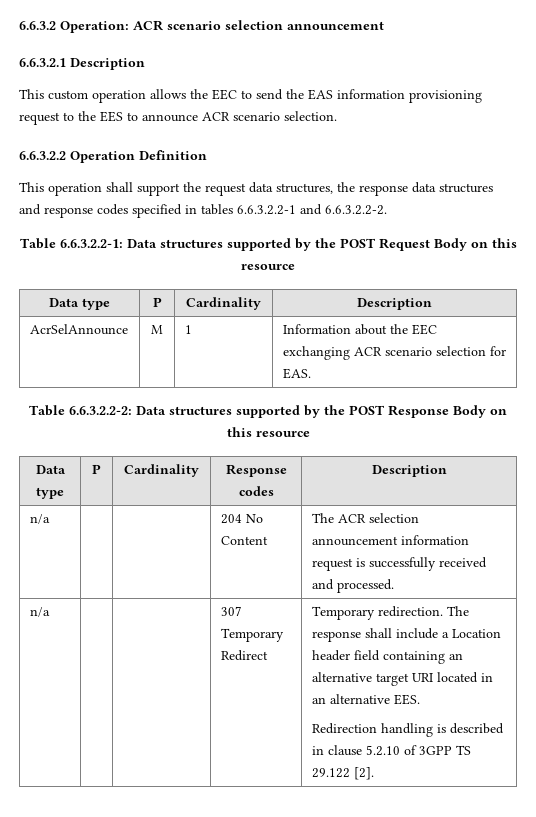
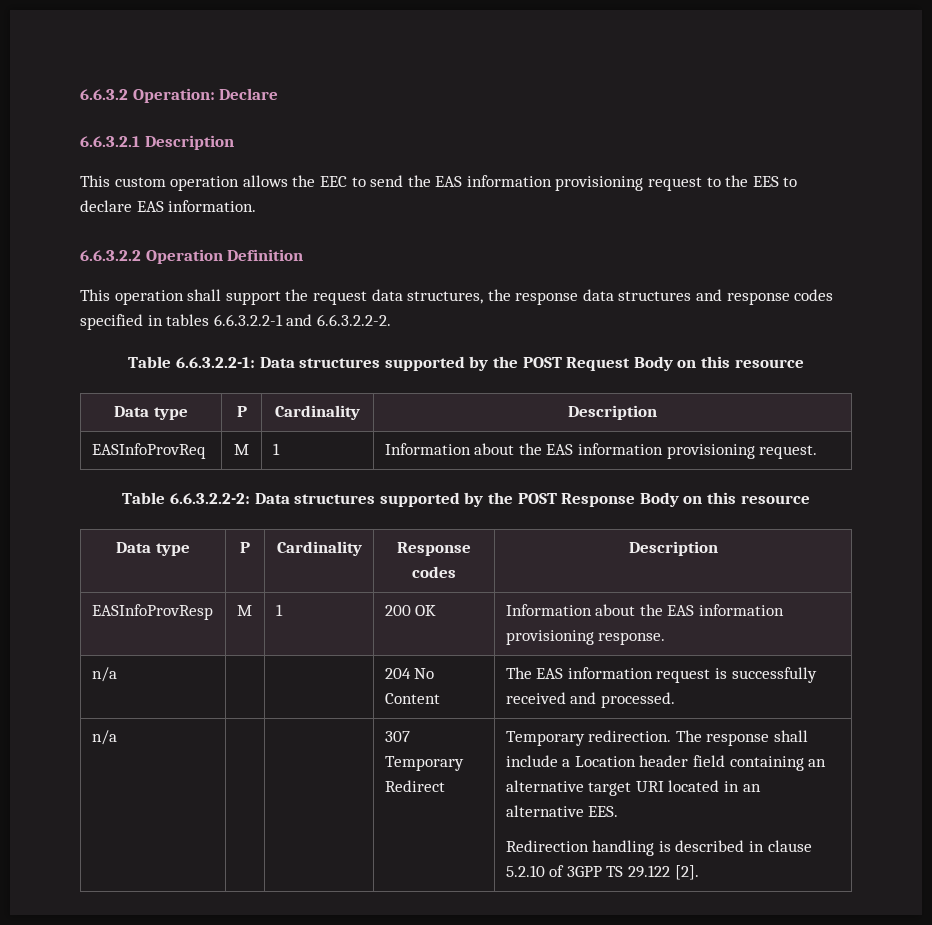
[133,20,384,31] ACR scenario selection announcement -> [219,88,279,100] Declare
[142,111,337,122] announce ACR scenario selection. -> [80,200,257,212] declare EAS information.
[29,324,128,335] AcrSelAnnounce -> [91,443,206,459] EASInfoProvReq
[411,324,437,335] [282,346,506,360] [282,368,311,379] EEC exchanging ACR scenario selection for EAS. -> [546,443,818,459] EAS information provisioning request.
(447, 471) none -> [91,604,213,620] [236,605,252,616] [275,604,283,616] [384,605,437,616] [505,604,784,616] [505,630,666,645] // EASInfoProvResp | M | 1 | 200 OK | Information about the EAS information provisioning response.
[337,513,419,523] [311,536,398,546] ACR selection announcement -> [536,668,564,679] EAS

